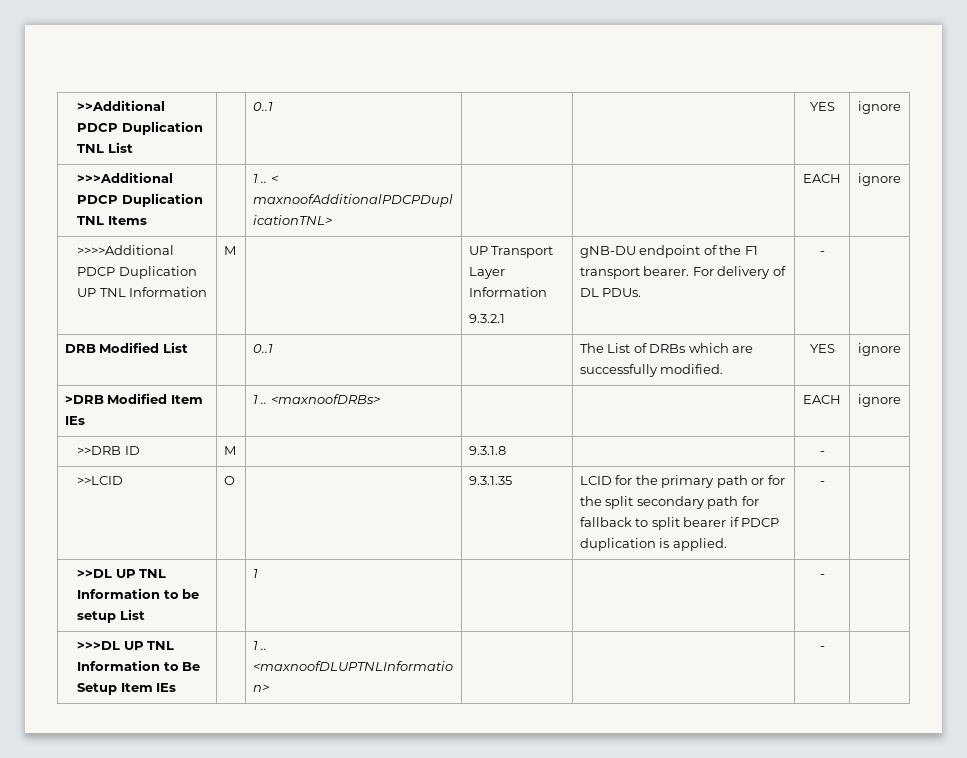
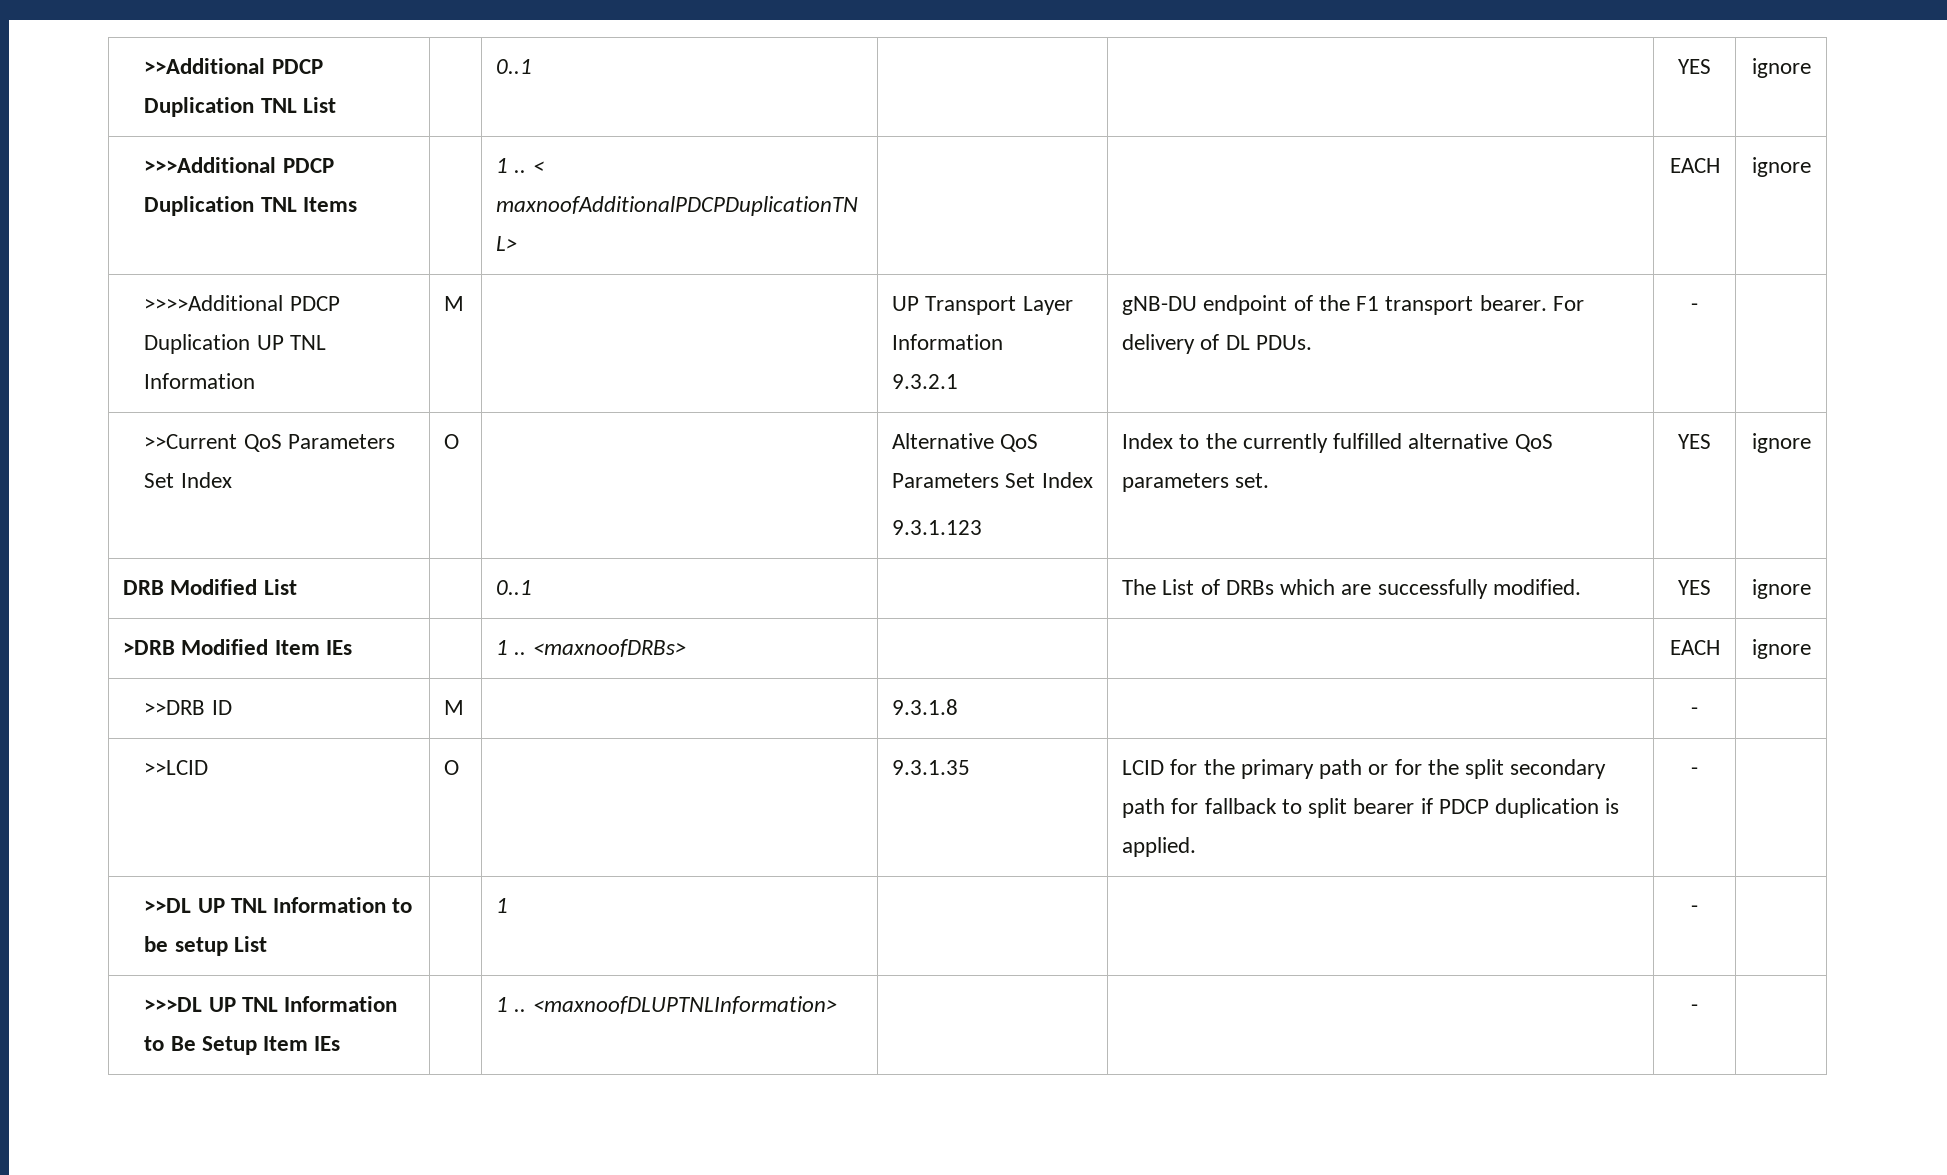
(825, 253) none -> [144,434,395,452] [144,472,232,488] [444,434,460,449] [892,433,1039,452] [892,472,1093,488] [892,520,983,535] [1122,433,1553,453] [1122,473,1270,492] [1678,434,1711,449] [1751,433,1811,453] // >>Current QoS Parameters Set Index | O | | Alternative QoS Parameters Set Index // 9.3.1.123 | Index to the currently fulfilled alternative QoS parameters set. | YES | ignore

